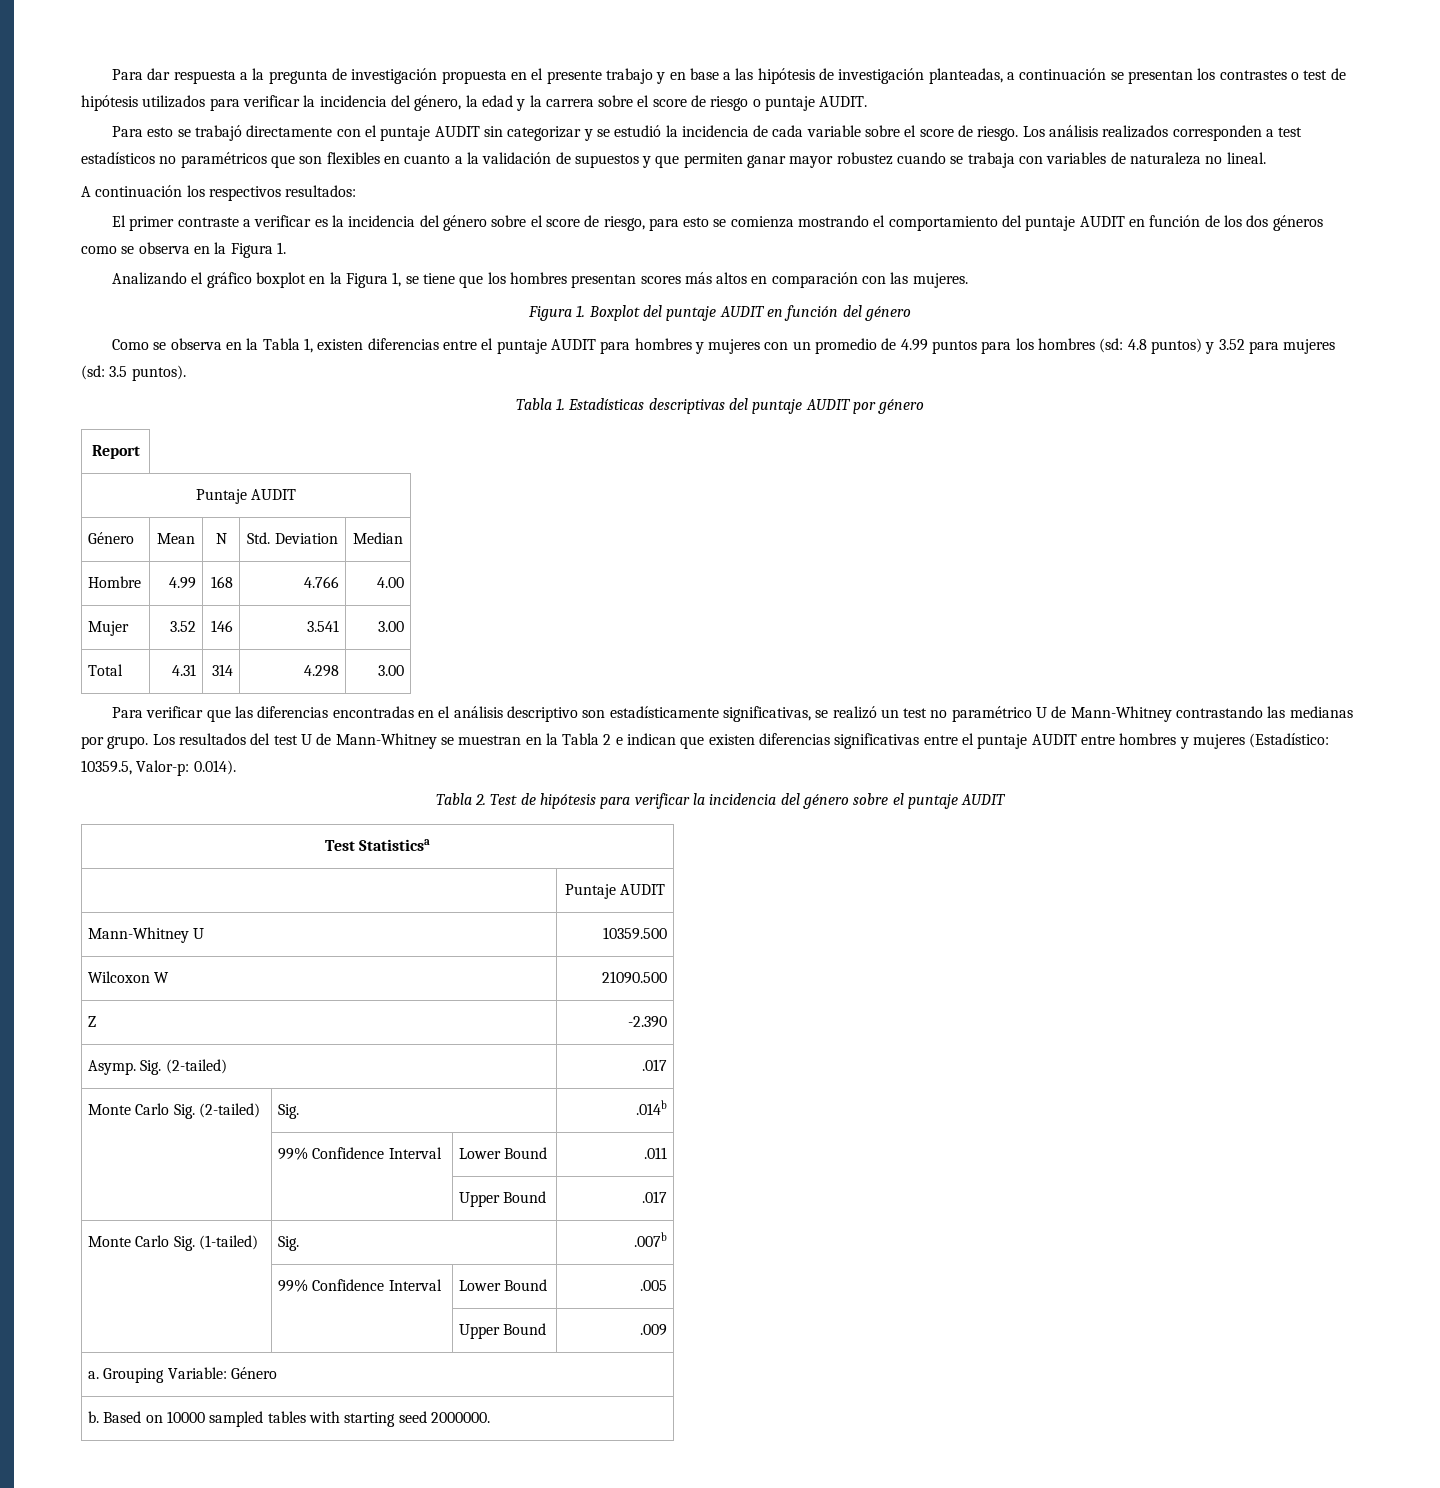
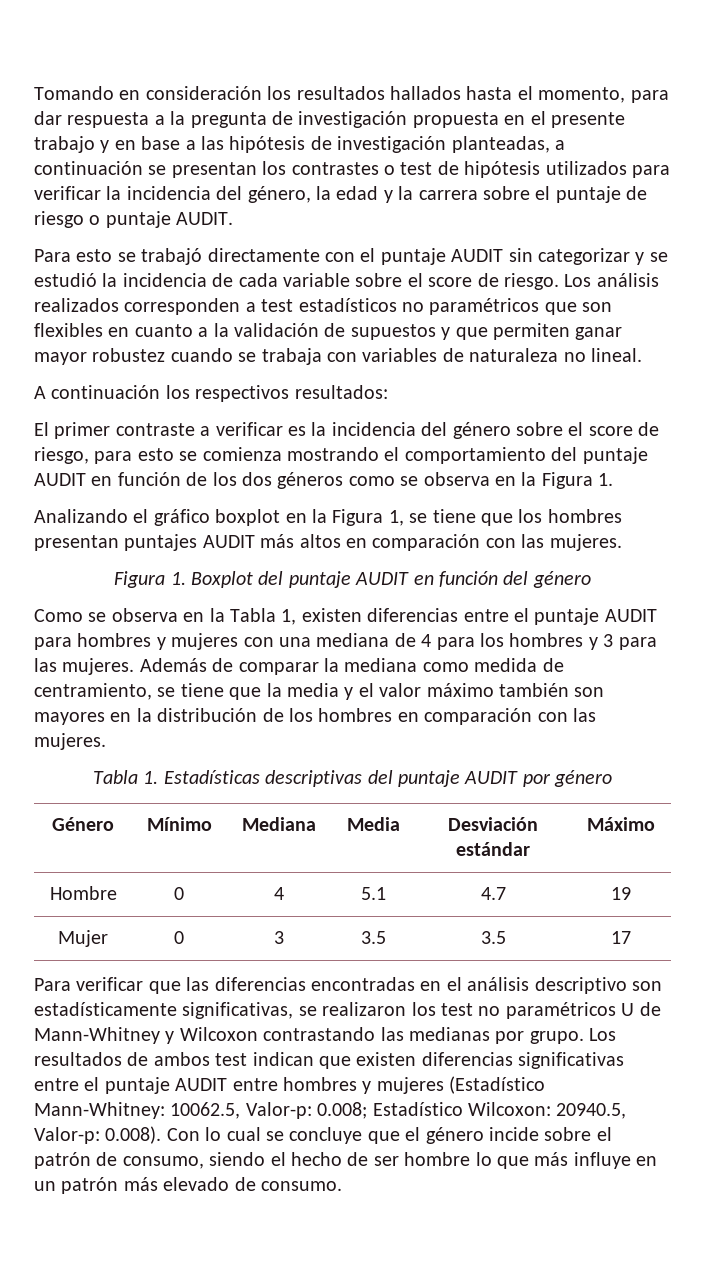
[112,69,144,80] Para -> [34,86,669,103] Tomando en consideración los resultados hallados hasta el momento, para
[652,99,687,107] score -> [555,186,621,203] puntaje
[640,276,681,284] scores -> [124,534,255,551] puntajes AUDIT
[792,338,1336,354] [81,365,186,381] un promedio de 4.99 puntos para los hombres (sd: 4.8 puntos) y 3.52 para mujeres (sd: 3.5 puntos). -> [279,633,657,650] [34,658,564,675] [34,683,605,700] [34,708,596,725] [34,733,106,750] una mediana de 4 para los hombres y 3 para las mujeres. Además de comparar la mediana como medida de centramiento, se tiene que la media y el valor máximo también son mayores en la distribución de los hombres en comparación con las mujeres.
[91,445,140,459] [195,489,297,504] [88,532,135,544] [157,533,195,544] [215,533,227,544] [247,532,338,544] [353,532,403,544] [88,576,142,588] [168,577,196,589] [210,576,233,588] [303,576,339,588] [376,577,404,588] [88,621,130,636] [169,621,196,632] [210,620,233,632] [306,620,339,632] [377,621,404,632] [88,664,124,676] [171,664,196,676] [211,664,233,676] [303,665,339,677] [377,665,404,676] Report // Puntaje AUDIT // Género | Mean | N | Std. Deviation | Median // Hombre | 4.99 | 168 | 4.766 | 4.00 // Mujer | 3.52 | 146 | 3.541 | 3.00 // Total | 4.31 | 314 | 4.298 | 3.00 -> [52,817,114,831] [146,817,212,831] [242,817,316,831] [346,817,400,831] [447,817,538,831] [455,842,530,856] [587,817,655,831] [49,886,117,900] [174,887,184,900] [274,887,284,900] [360,887,386,900] [480,887,506,900] [611,887,631,900] [58,930,108,947] [174,931,184,944] [274,931,284,944] [360,931,386,944] [480,931,506,944] [611,931,631,944] Género | Mínimo | Mediana | Media | Desviación estándar | Máximo // Hombre | 0 | 4 | 5.1 | 4.7 | 19 // Mujer | 0 | 3 | 3.5 | 3.5 | 17
[832,706,899,719] realizó un -> [322,1002,436,1016] realizaron los
[951,706,1172,722] paramétrico U de Mann-Whitney -> [505,1002,661,1019] [34,1027,258,1044] paramétricos U de Mann-Whitney y Wilcoxon
[250,733,623,749] del test U de Mann-Whitney se muestran en la Tabla 2 e -> [127,1052,248,1066] de ambos test
[1249,733,1330,748] [81,760,236,776] [435,793,1007,809] [324,839,431,851] [564,884,666,899] [88,927,205,943] [602,927,667,940] [88,971,170,983] [601,971,667,984] [88,1016,97,1027] [627,1016,667,1028] [88,1059,227,1075] [641,1059,667,1071] [88,1103,260,1119] [278,1104,300,1119] [635,1100,667,1115] [278,1147,442,1160] [459,1147,548,1159] [643,1147,667,1159] [459,1191,547,1207] [641,1191,667,1203] [88,1235,258,1251] [278,1236,300,1251] [633,1232,667,1247] [278,1279,442,1292] [459,1279,548,1291] [639,1280,667,1291] [459,1323,547,1339] [639,1324,667,1336] [88,1367,277,1383] [88,1411,490,1427] (Estadístico: 10359.5, Valor-p: 0.014). // Tabla 2. Test de hipótesis para verificar la incidencia del género sobre el puntaje AUDIT // Test Statisticsa // | Puntaje AUDIT // Mann-Whitney U | 10359.500 // Wilcoxon W | 21090.500 // Z | -2.390 // Asymp. Sig. (2-tailed) | .017 // Monte Carlo Sig. (2-tailed) | Sig. | .014b // | 99% Confidence Interval | Lower Bound | .011 // | | Upper Bound | .017 // Monte Carlo Sig. (1-tailed) | Sig. | .007b // | 99% Confidence Interval | Lower Bound | .005 // | | Upper Bound | .009 // a. Grouping Variable: Género // b. Based on 10000 sampled tables with starting seed 2000000. -> [449,1076,546,1094] [34,1102,627,1119] [34,1126,612,1144] [34,1152,658,1169] [34,1177,342,1194] (Estadístico Mann-Whitney: 10062.5, Valor-p: 0.008; Estadístico Wilcoxon: 20940.5, Valor-p: 0.008). Con lo cual se concluye que el género incide sobre el patrón de consumo, siendo el hecho de ser hombre lo que más influye en un patrón más elevado de consumo.

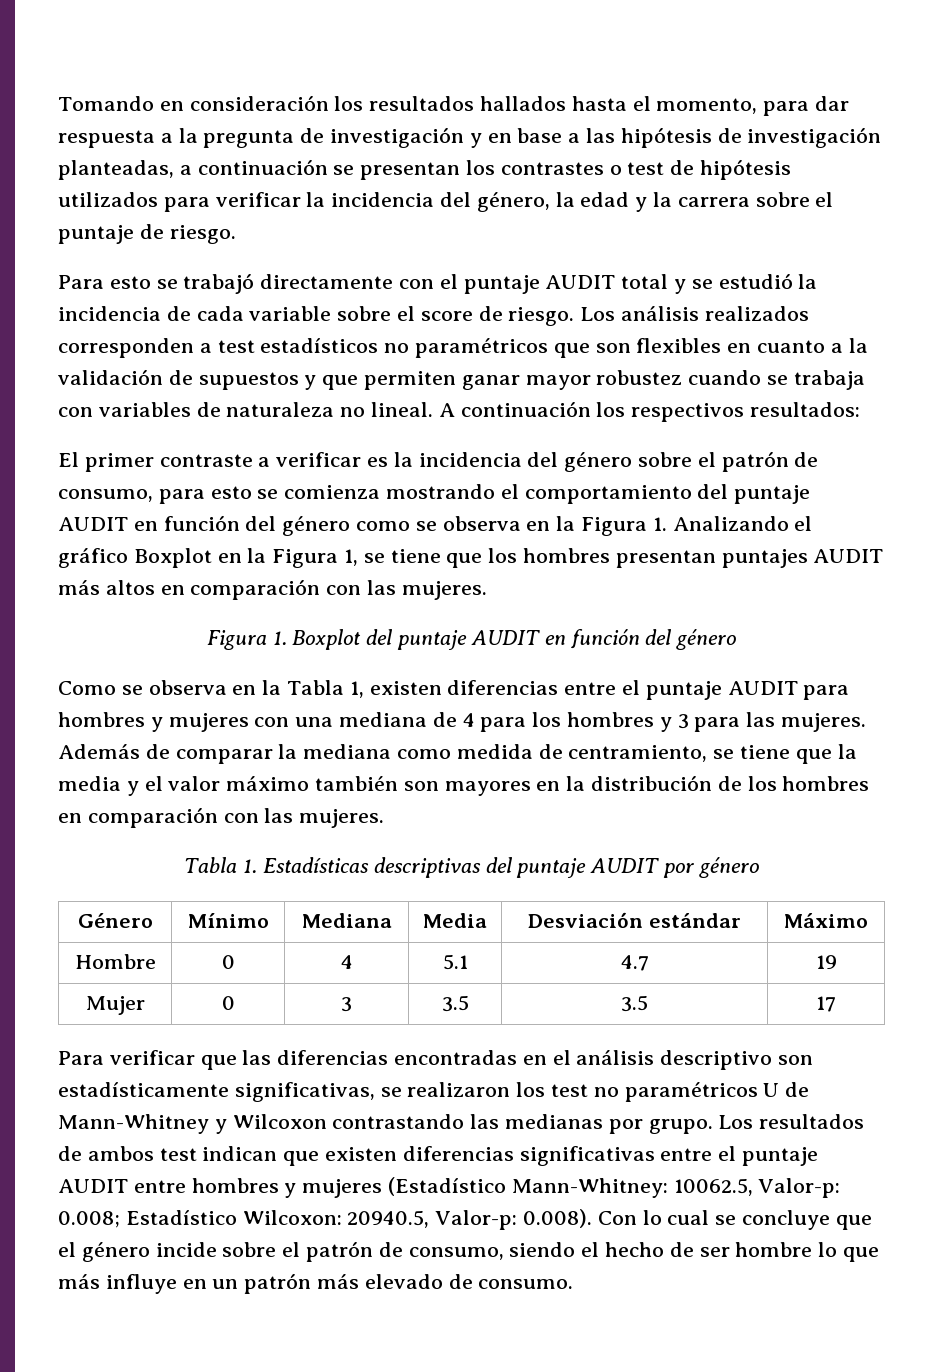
[412,111,625,128] [34,136,95,153] propuesta en el presente trabajo -> (465, 137) none
[34,211,234,228] riesgo o puntaje AUDIT. -> [169,225,236,244] riesgo.
[508,248,630,265] sin categorizar -> [621,274,669,289] total
(642, 355) // -> (434, 409) none
[588,422,660,436] [34,447,89,464] score de riesgo, -> [721,451,819,472] [58,489,153,502] patrón de consumo,
[186,472,344,489] de los dos géneros -> [245,516,351,536] del género
(614, 479) // -> (667, 524) none
[215,509,281,526] boxplot -> [133,548,212,568] Boxplot

